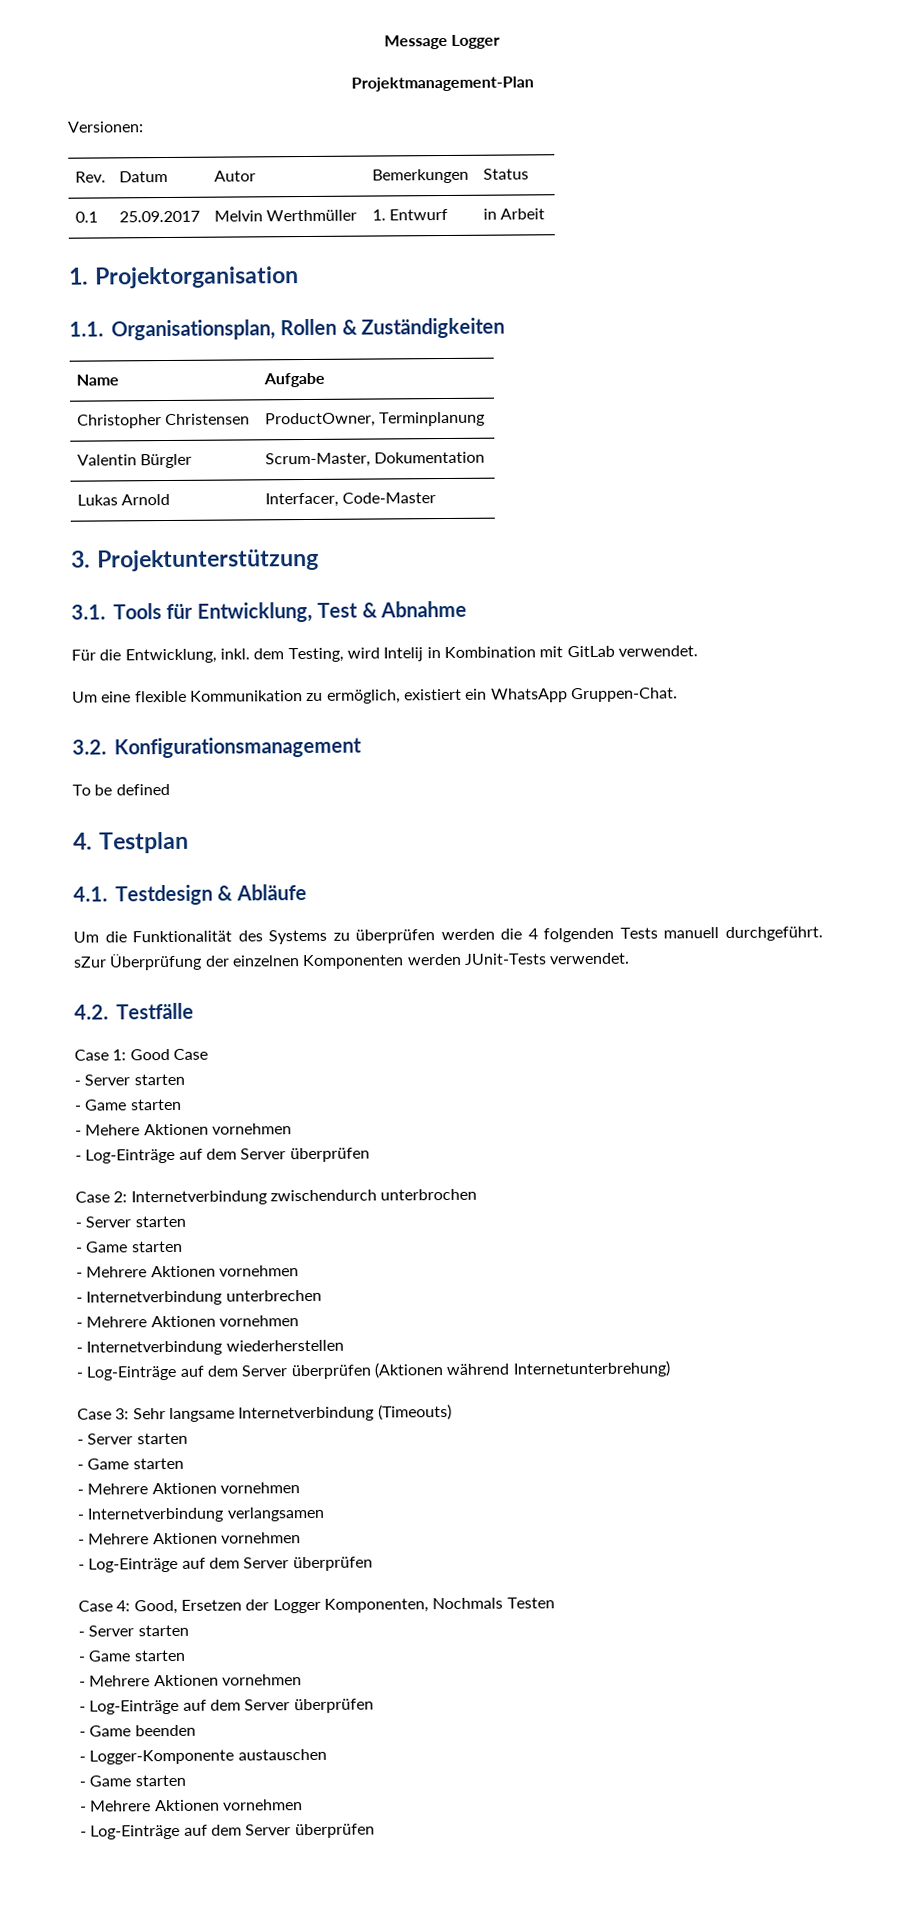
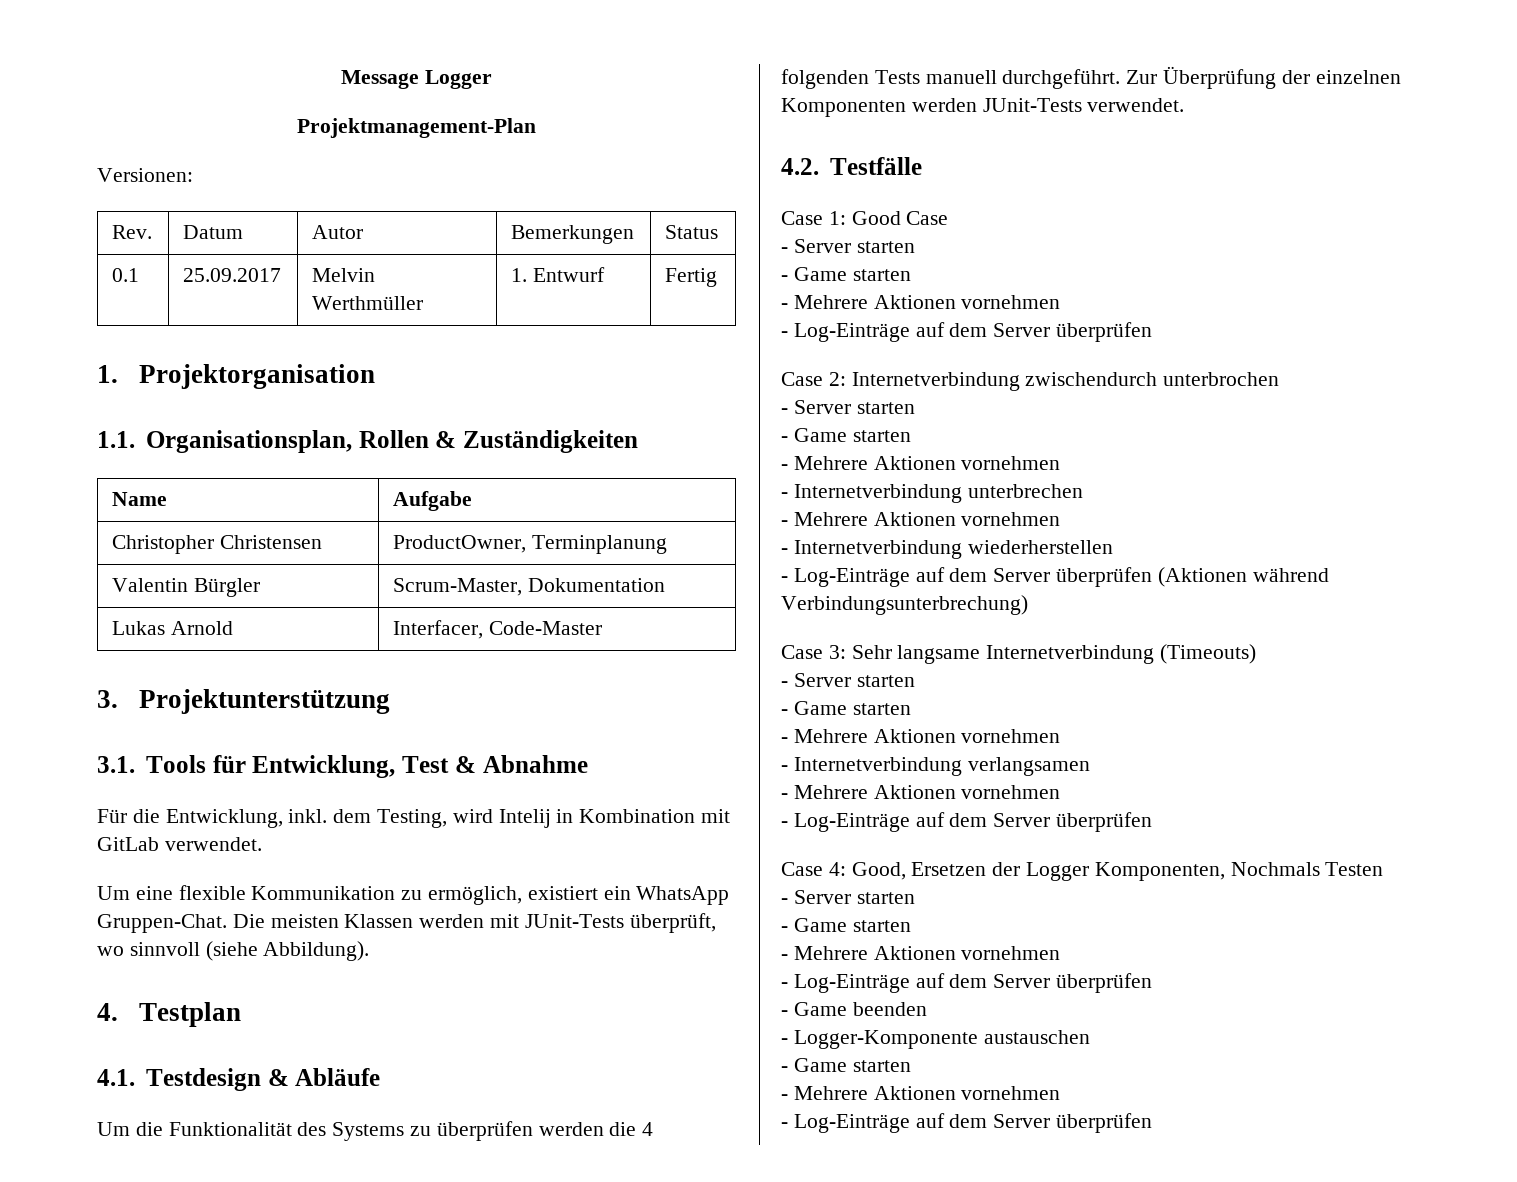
[482,208,546,220] in Arbeit -> [665,268,718,287] Fertig
[72,736,362,759] [72,783,170,796] // 3.2. Konfigurationsmanagement // To be defined -> [232,913,716,933] [97,941,370,961] Die meisten Klassen werden mit JUnit-Tests überprüft, wo sinnvoll (siehe Abbildung).
[73,956,107,968] sZur -> [1126,70,1158,84] Zur
[85,1124,141,1136] Mehere -> [793,295,868,309] Mehrere
[512,1360,670,1378] Internetunterbrehung) -> [781,595,1028,615] Verbindungsunterbrechung)

